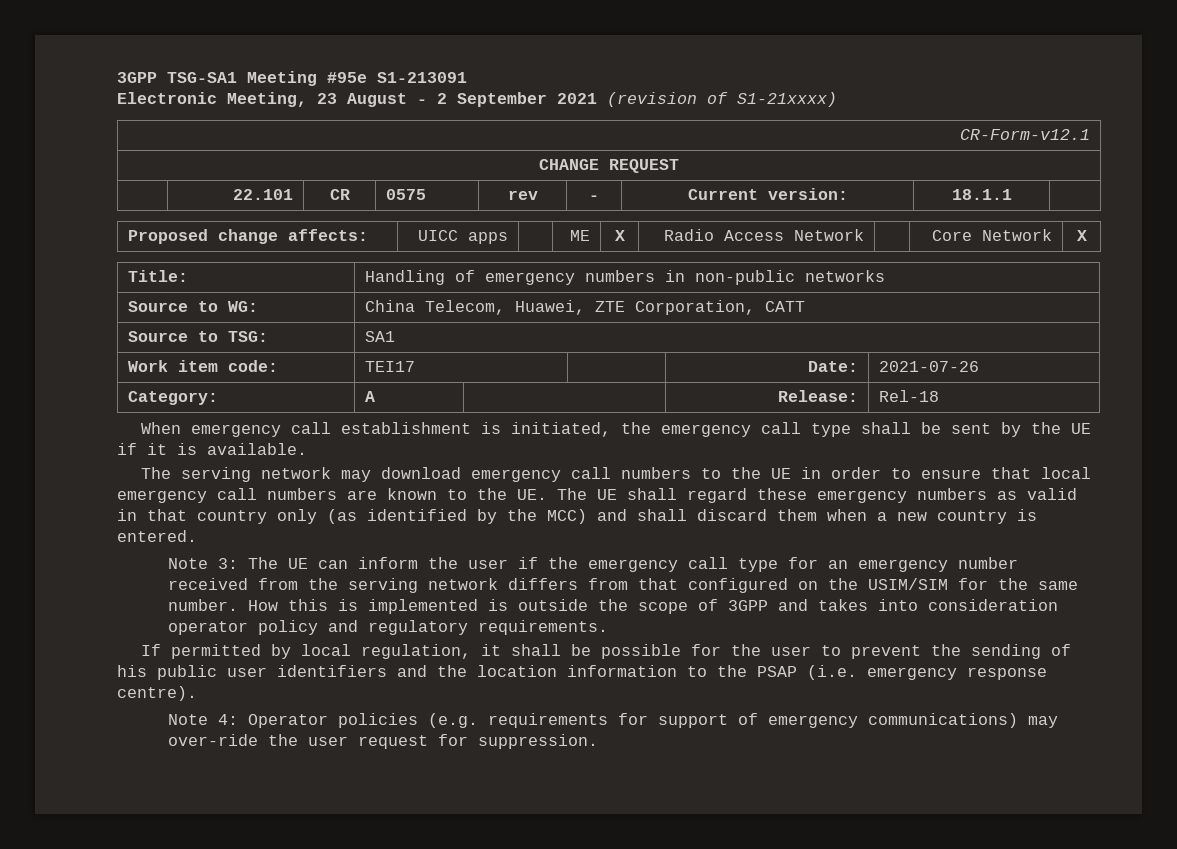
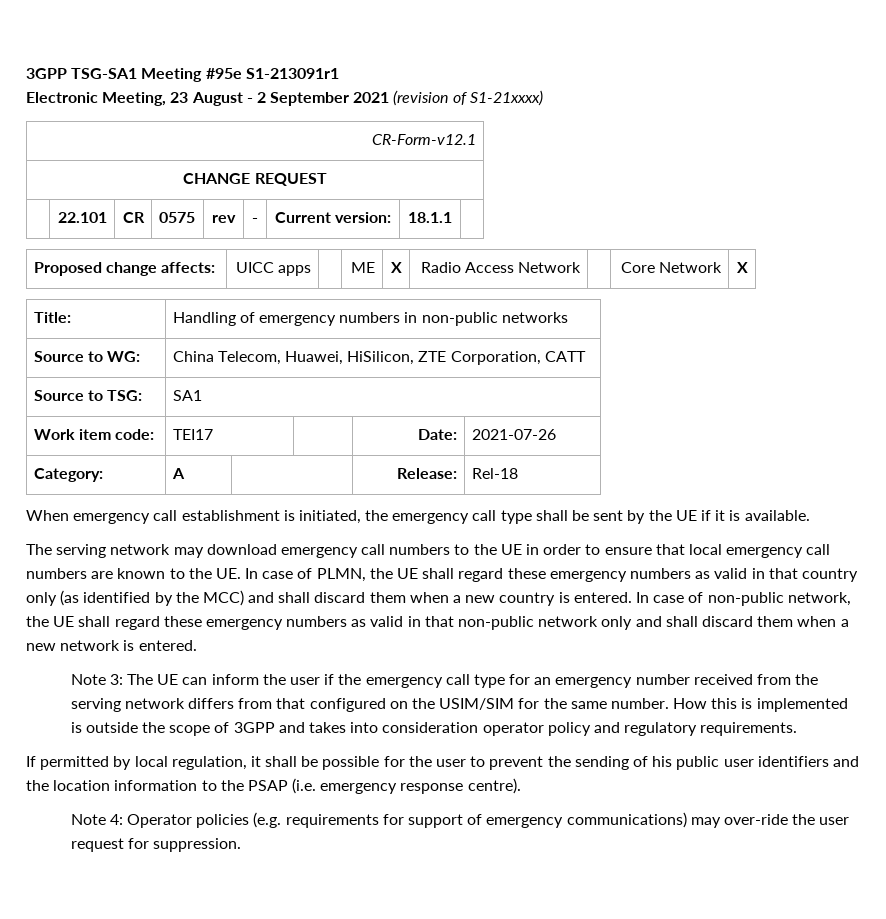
[377,72,467,83] S1-213091 -> [245,68,339,79] S1-213091r1
(586, 307) none -> [347,351,415,365] HiSilicon,
[557,488,587,500] The -> [245,568,393,582] In case of PLMN, the
(197, 536) none -> [635,592,851,606] [26,616,849,630] [26,640,197,651] In case of non-public network, the UE shall regard these emergency numbers as valid in that non-public network only and shall discard them when a new network is entered.

